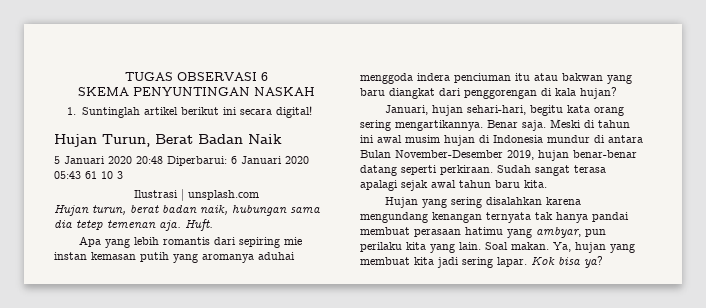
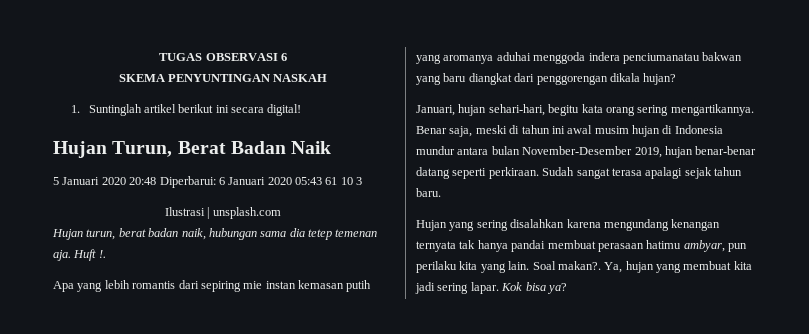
[185,219,213,231] Huft. -> [73,249,106,261] Huft !.
[454,73,558,83] penciuman itu atau -> [622,53,700,64] penciumanatau
[541,88,576,96] di kala -> [609,73,640,82] dikala
[522,119,581,131] saja. Meski -> [449,125,507,137] saja, meski
[594,135,643,143] [360,150,391,158] di antara Bulan -> [457,146,520,155] antara bulan
[431,180,547,188] awal tahun baru kita. -> [714,167,742,176] [416,188,441,197] tahun baru.
[507,228,532,238] yang -> (682, 244) none
[511,242,549,250] makan. -> [557,261,601,270] makan?.

